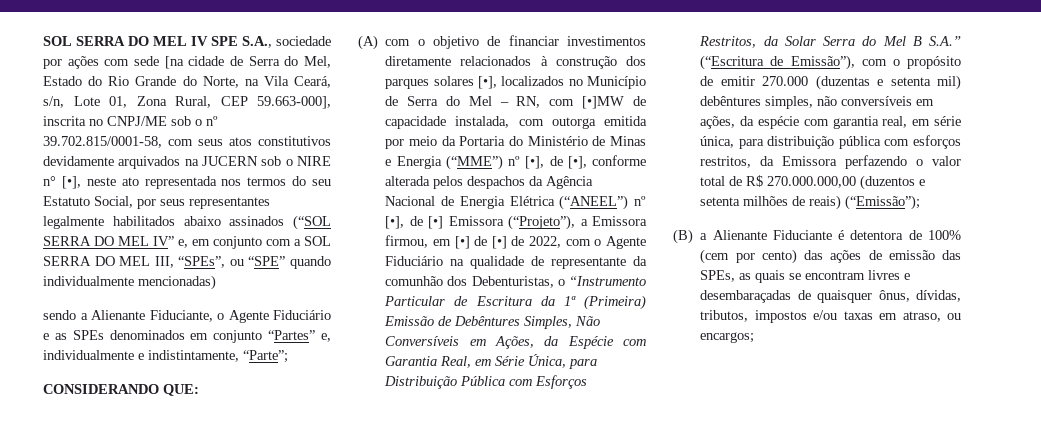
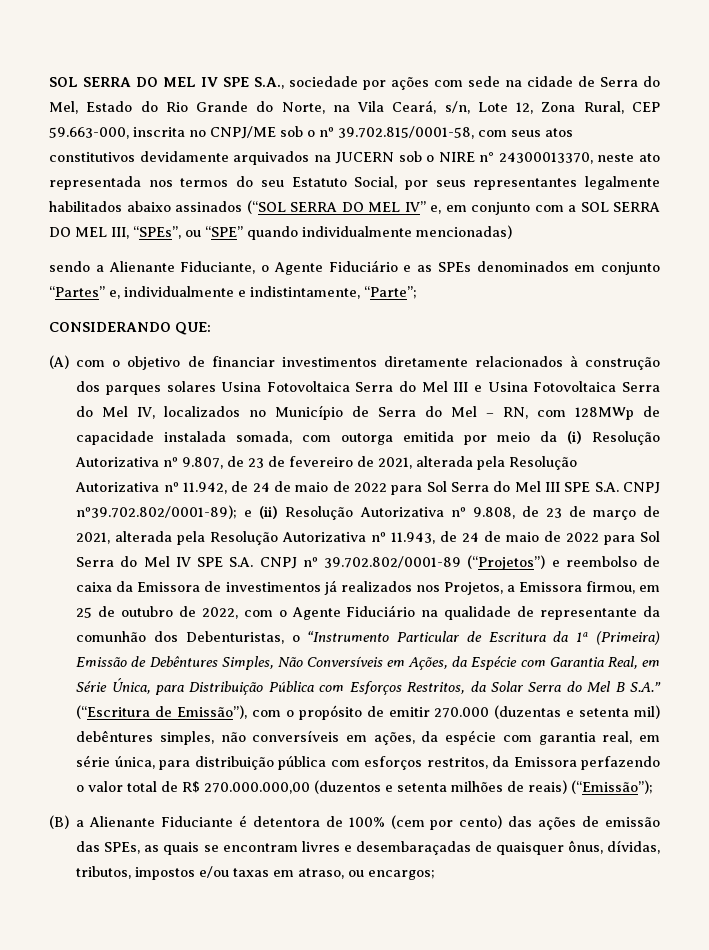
[164,56,184,69] [na -> [505,80,522,87] na
[109,96,127,108] 01, -> [516,102,534,114] 12,
[257,96,331,109] 59.663-000], -> [49,127,129,139] 59.663-000,
[61,176,81,189] [•], -> [498,152,593,164] 24300013370,
[477,76,497,89] [•], -> [221,381,660,392] [76,406,156,419] Usina Fotovoltaica Serra do Mel III e Usina Fotovoltaica Serra do Mel IV,
[582,96,625,109] [•]MW -> [575,407,635,420] 128MWp
[455,116,510,128] instalada, -> [164,431,293,444] instalada somada,
[459,136,646,146] [385,155,646,170] [385,176,594,189] [385,195,646,210] [385,215,576,230] Portaria do Ministério de Minas e Energia (“MME”) nº [•], de [•], conforme alterada pelos despachos da Agência Nacional de Energia Elétrica (“ANEEL”) nº [•], de [•] Emissora (“Projeto”), -> [567,431,661,445] [75,456,578,470] [75,481,660,495] [76,505,661,520] [76,531,660,545] [76,555,660,570] [76,580,503,595] (i) Resolução Autorizativa nº 9.807, de 23 de fevereiro de 2021, alterada pela Resolução Autorizativa nº 11.942, de 24 de maio de 2022 para Sol Serra do Mel III SPE S.A. CNPJ nº39.702.802/0001-89); e (ii) Resolução Autorizativa nº 9.808, de 23 de março de 2021, alterada pela Resolução Autorizativa nº 11.943, de 24 de maio de 2022 para Sol Serra do Mel IV SPE S.A. CNPJ nº 39.702.802/0001-89 (“Projetos”) e reembolso de caixa da Emissora de investimentos já realizados nos Projetos,
[454,236,507,249] [•] de [•] -> [76,606,174,618] 25 de outubro

